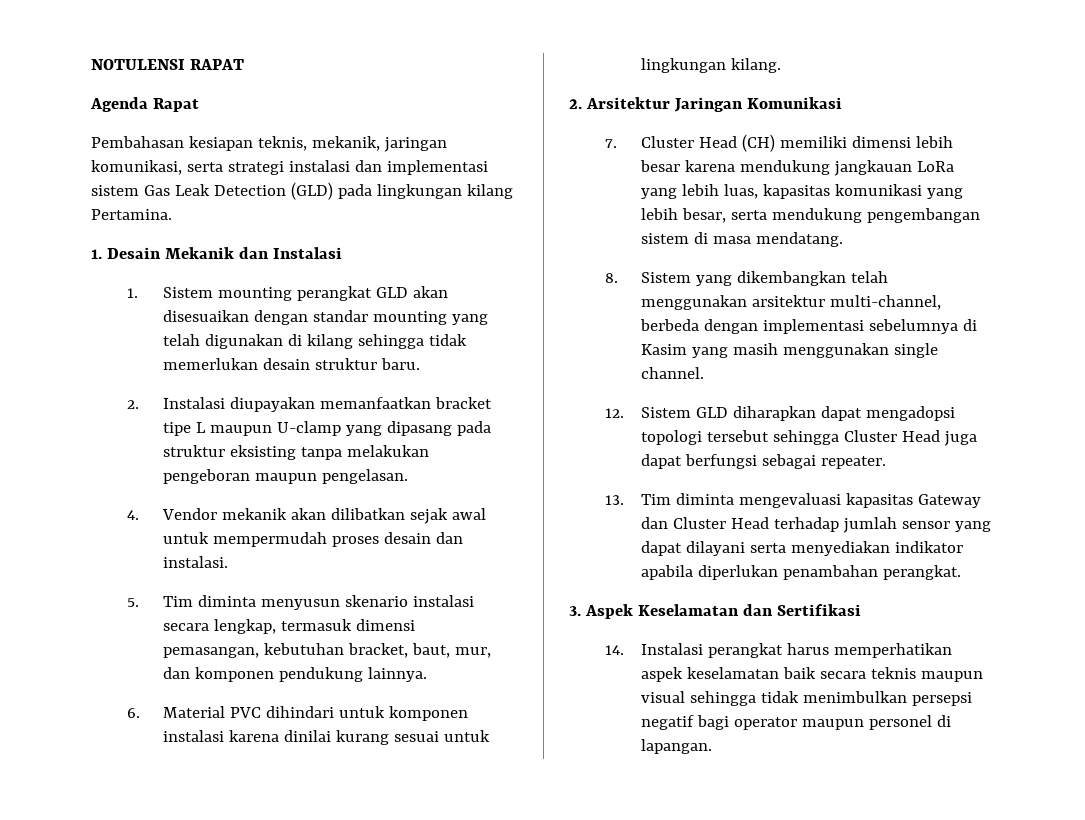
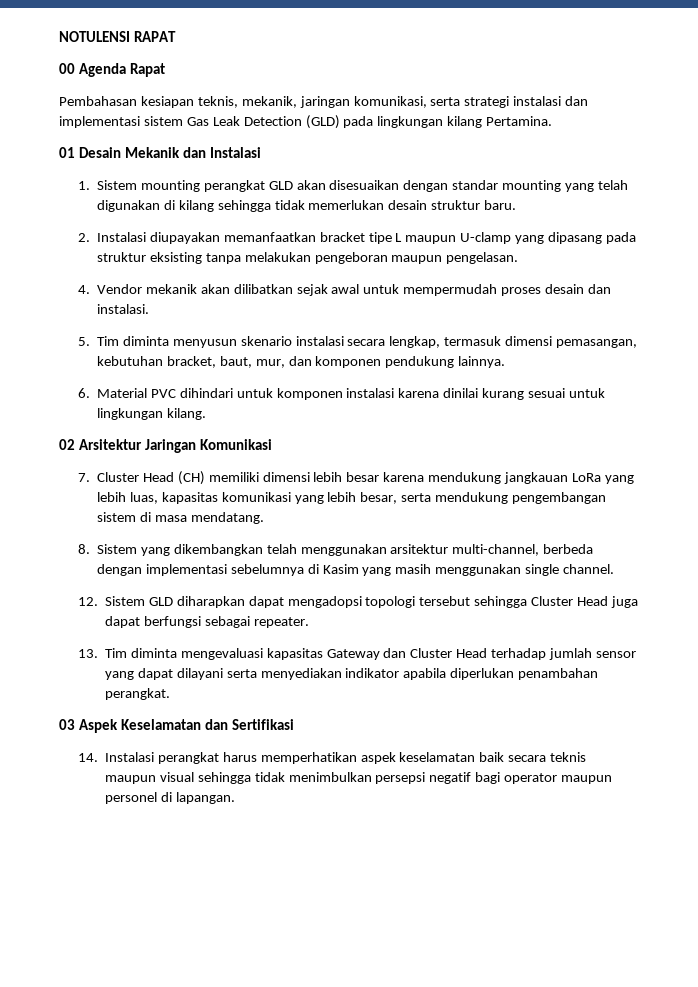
(244, 64) none -> [59,63,75,74] 00
[91,249,102,259] 1. -> [59,147,75,158] 01
[569,99,582,109] 2. -> [59,439,75,450] 02
[569,606,581,616] 3. -> [59,719,75,730] 03

